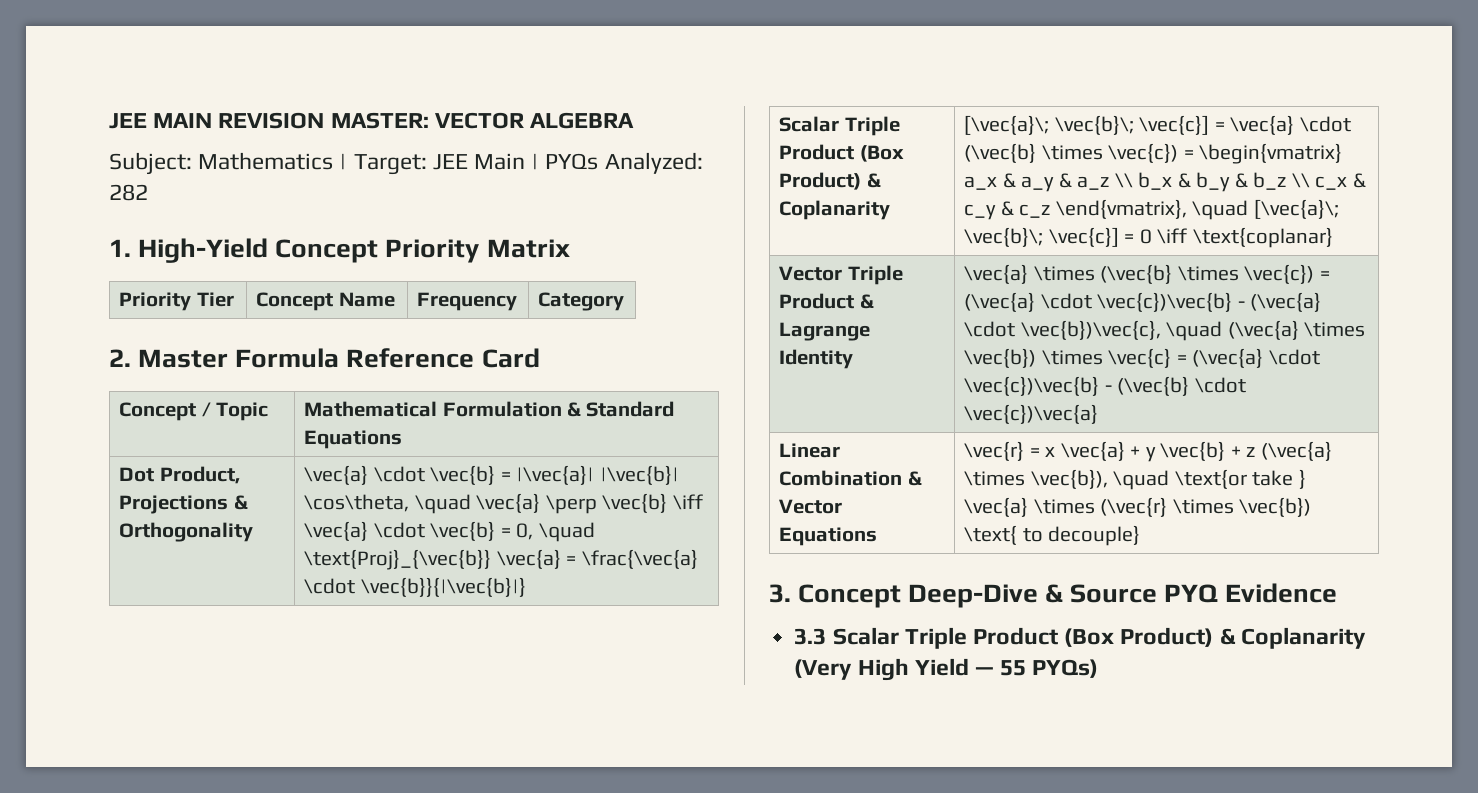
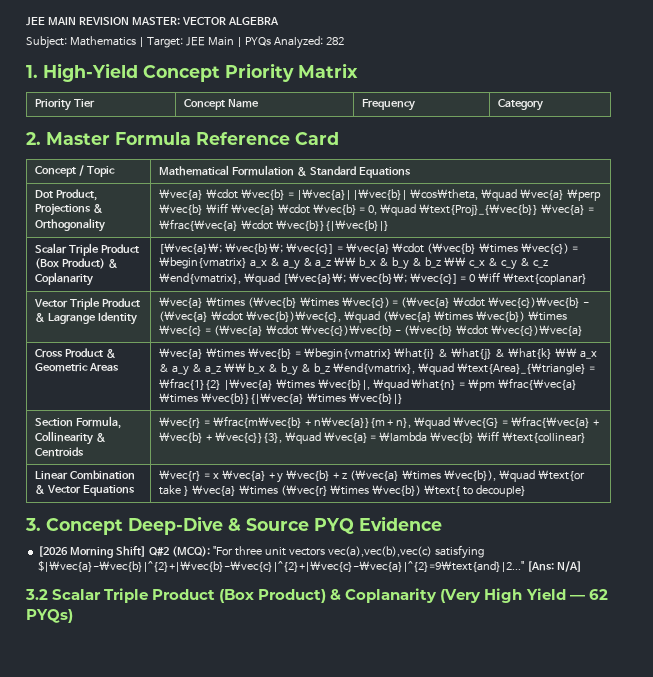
(1098, 414) none -> [34,348,116,358] [34,363,119,372] [158,348,598,361] [158,363,596,376] [158,378,578,391] [158,393,403,404] [34,416,121,429] [34,431,106,445] [34,447,84,457] [158,416,600,429] [158,431,587,444] // Cross Product & Geometric Areas | \vec{a} \times \vec{b} = \begin{vmatrix} \hat{i} & \hat{j} & \hat{k} \\ a_x & a_y & a_z \\ b_x & b_y & b_z \end{vmatrix}, \quad \text{Area}_{\triangle} = \frac{1}{2} |\vec{a} \times \vec{b}|, \quad \hat{n} = \pm \frac{\vec{a} \times \vec{b}}{|\vec{a} \times \vec{b}|} // Section Formula, Collinearity & Centroids | \vec{r} = \frac{m\vec{b} + n\vec{a}}{m + n}, \quad \vec{G} = \frac{\vec{a} + \vec{b} + \vec{c}}{3}, \quad \vec{a} = \lambda \vec{b} \iff \text{collinear}
[794,628,827,645] 3.3 -> [38,545,484,559] [38,561,583,572] [25,589,48,600] [2026 Morning Shift] Q#2 (MCQ): "For three unit vectors vec(a),vec(b),vec(c) satisfying $|\vec{a}-\vec{b}|^{2}+|\vec{b}-\vec{c}|^{2}+|\vec{c}-\vec{a}|^{2}=9\text{and}|2..." [Ans: N/A] // 3.2
[1000,660,1027,676] 55 -> [588,589,608,600] 62

